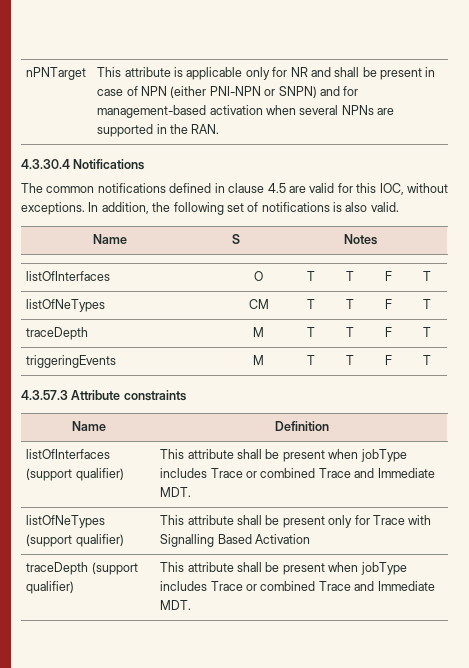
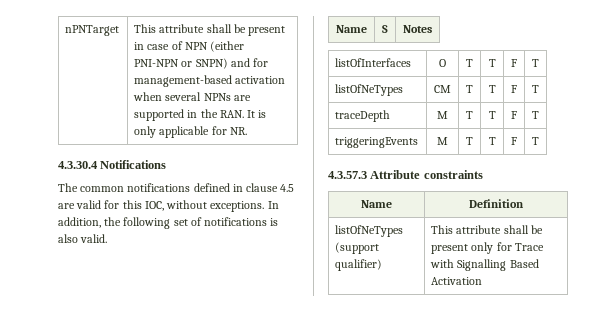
[174,67,331,80] is applicable only for NR and -> (205, 28) none
(220, 129) none -> [247,110,267,118] [134,126,247,138] It is only applicable for NR.
[26,449,111,459] [26,468,124,481] [160,449,407,462] [160,468,435,478] [160,487,192,497] // listOfInterfaces (support qualifier) | This attribute shall be present when jobType includes Trace or combined Trace and Immediate MDT. -> (524, 203) none
[26,562,138,575] [26,581,75,594] [160,562,407,575] [160,581,435,591] [160,600,192,610] // traceDepth (support qualifier) | This attribute shall be present when jobType includes Trace or combined Trace and Immediate MDT. -> (483, 281) none

